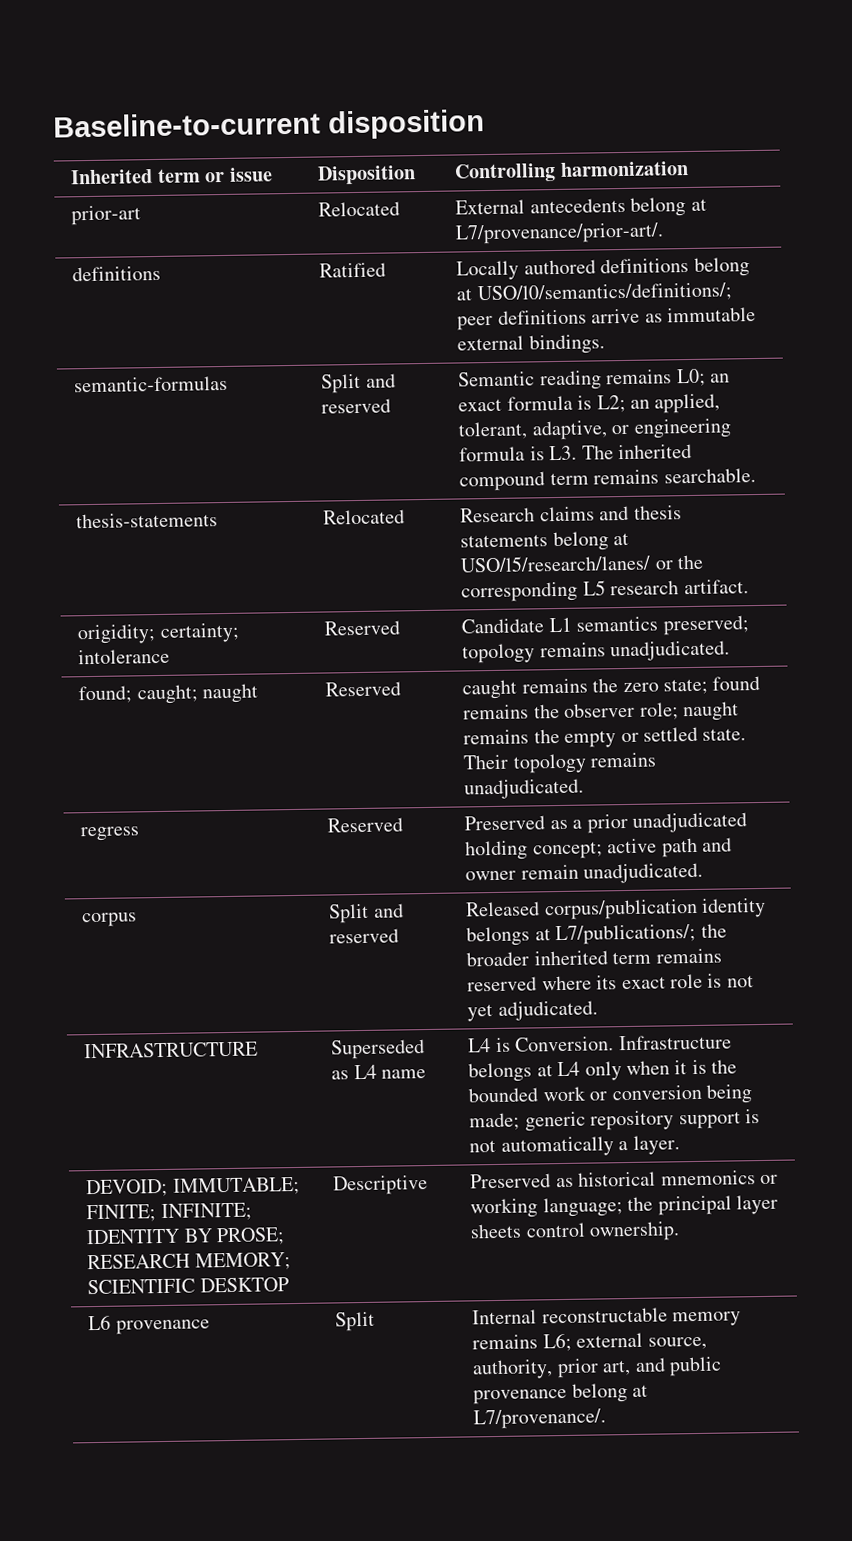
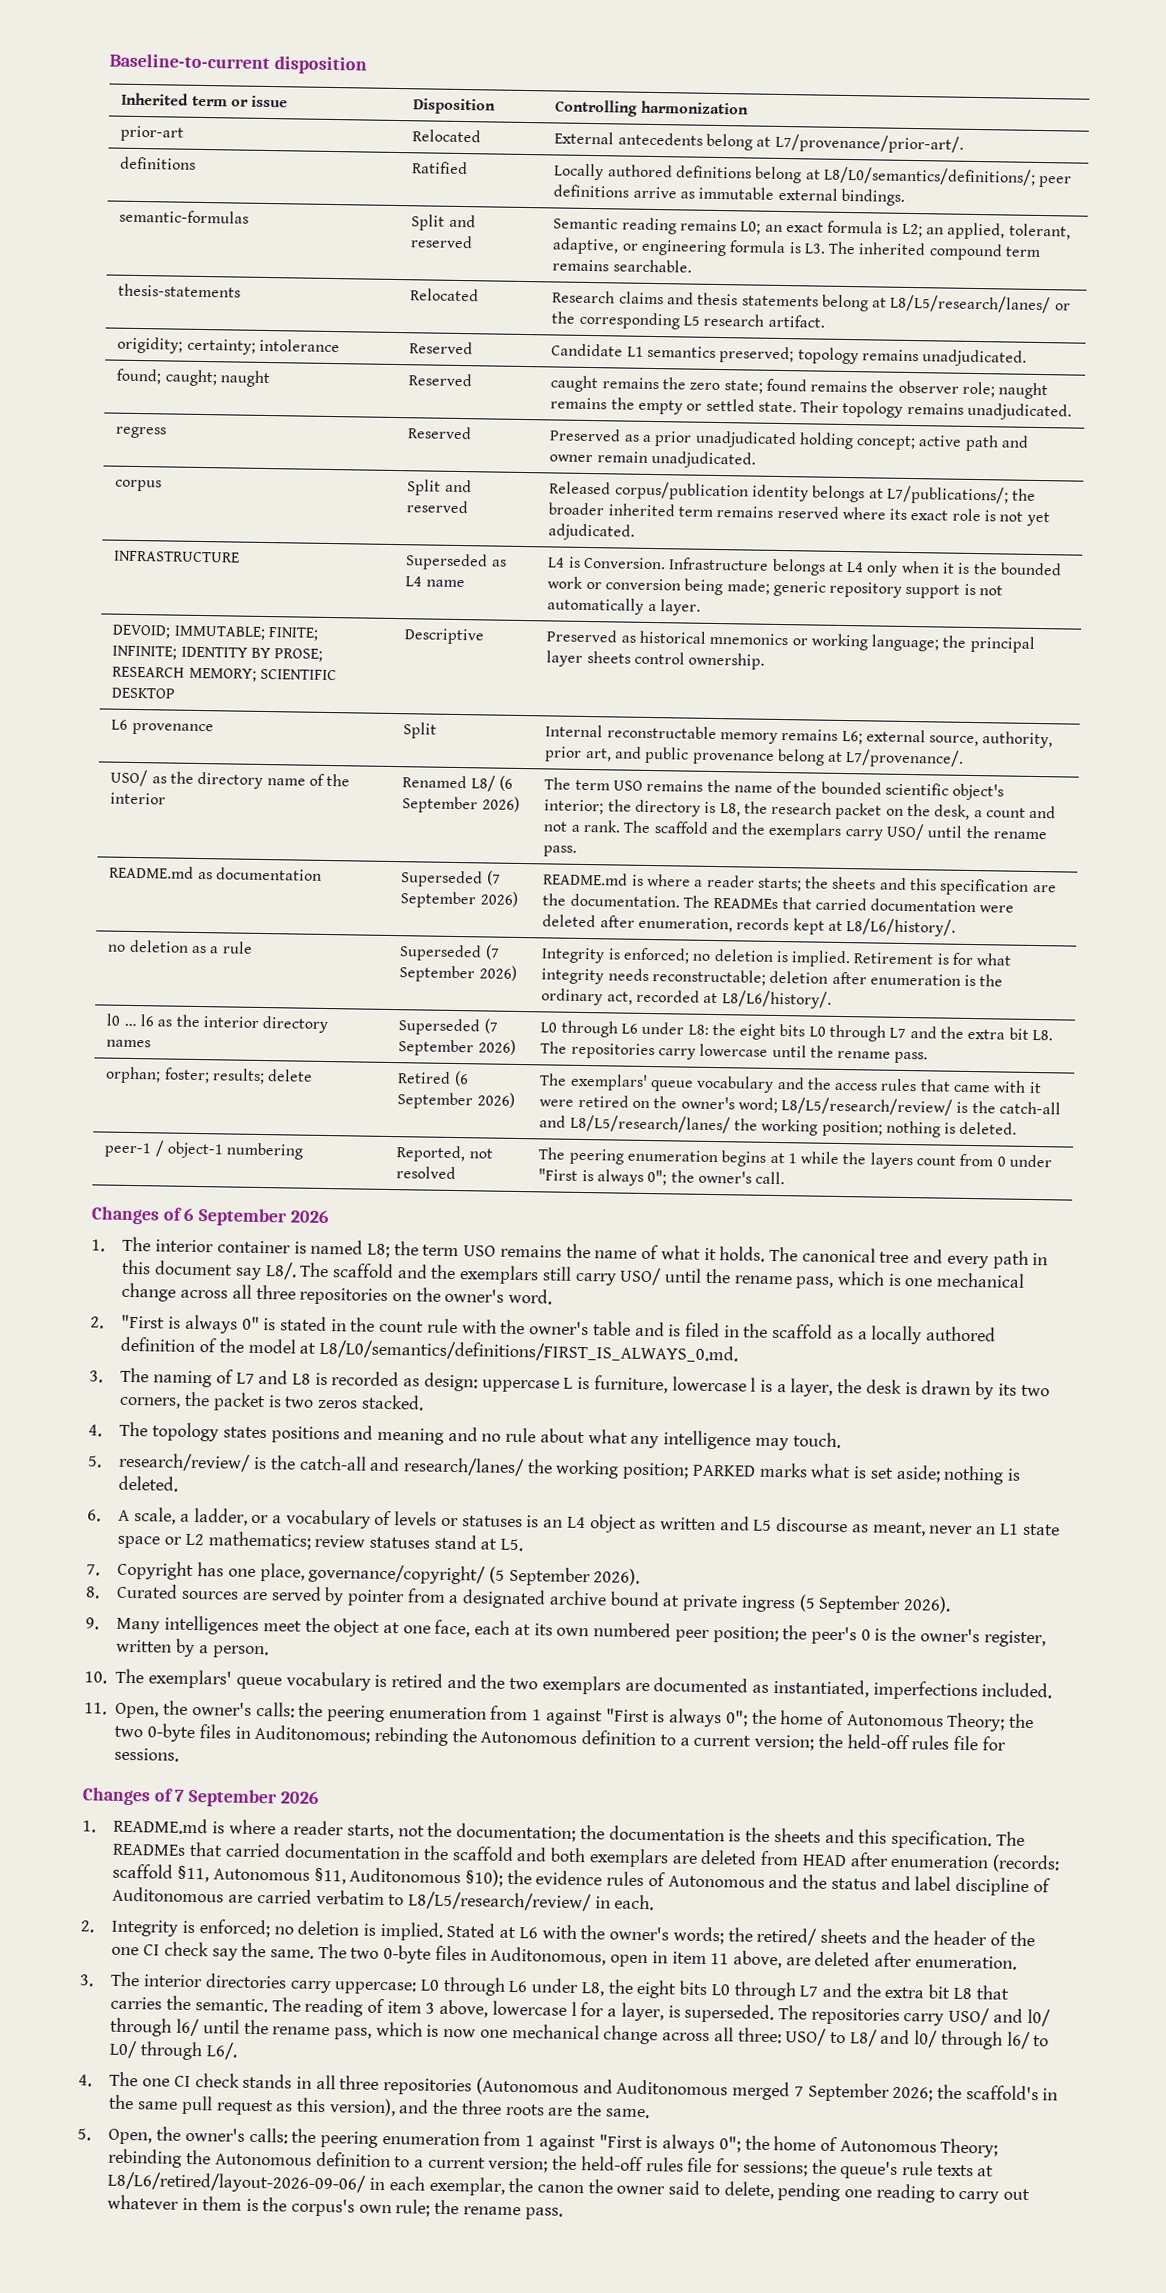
[476,282,732,304] USO/l0/semantics/definitions/; -> [823,166,1036,186] L8/L0/semantics/definitions/;
[460,554,652,573] USO/l5/research/lanes/ -> [890,294,1052,314] L8/L5/research/lanes/
(607, 1419) none -> [110,769,351,789] [110,792,167,805] [402,775,513,792] [402,796,520,814] [544,777,1005,801] [544,799,1057,820] [543,819,1048,841] [543,845,578,857] [109,865,322,881] [401,870,501,888] [400,891,518,909] [543,872,1057,896] [542,893,1015,913] [542,914,957,937] [107,939,253,954] [399,944,500,962] [399,965,517,983] [541,947,1013,968] [541,968,1004,987] [541,988,832,1009] [106,1013,329,1034] [106,1039,152,1048] [398,1018,498,1036] [398,1039,516,1057] [540,1020,1054,1042] [540,1041,929,1064] [105,1066,314,1085] [397,1070,469,1087] [397,1092,515,1110] [539,1073,1042,1094] [539,1094,1062,1116] [539,1114,1018,1138] [104,1140,305,1160] [396,1145,493,1163] [396,1166,457,1180] [538,1147,1053,1170] [538,1168,786,1186] [91,1206,329,1227] [91,1236,1049,1269] [121,1259,1026,1289] [121,1282,553,1305] [90,1314,997,1345] [120,1336,738,1364] [89,1367,1050,1400] [119,1391,424,1412] [88,1421,841,1451] [87,1452,1021,1485] [118,1475,179,1492] [87,1507,1060,1537] [117,1531,524,1552] [86,1560,641,1587] [85,1583,951,1614] [85,1615,1046,1648] [116,1638,269,1659] [84,1668,1053,1701] [84,1700,1035,1732] [114,1723,1006,1751] [114,1747,180,1762] [82,1787,319,1808] [82,1817,1025,1850] [112,1841,1060,1873] [112,1863,1051,1897] [112,1886,655,1912] [80,1919,1035,1947] [111,1941,1017,1970] [79,1971,1010,2001] [110,1995,1051,2027] [110,2017,1050,2050] [109,2040,238,2061] [78,2071,1059,2102] [108,2094,650,2119] [77,2126,999,2158] [108,2148,995,2180] [107,2171,1030,2204] [107,2194,563,2220] // USO/ as the directory name of the interior | Renamed L8/ (6 September 2026) | The term USO remains the name of the bounded scientific object's interior; the directory is L8, the research packet on the desk, a count and not a rank. The scaffold and the exemplars carry USO/ until the rename pass. // README.md as documentation | Superseded (7 September 2026) | README.md is where a reader starts; the sheets and this specification are the documentation. The READMEs that carried documentation were deleted after enumeration, records kept at L8/L6/history/. // no deletion as a rule | Superseded (7 September 2026) | Integrity is enforced; no deletion is implied. Retirement is for what integrity needs reconstructable; deletion after enumeration is the ordinary act, recorded at L8/L6/history/. // l0 … l6 as the interior directory names | Superseded (7 September 2026) | L0 through L6 under L8: the eight bits L0 through L7 and the extra bit L8. The repositories carry lowercase until the rename pass. // orphan; foster; results; delete | Retired (6 September 2026) | The exemplars' queue vocabulary and the access rules that came with it were retired on the owner's word; L8/L5/research/review/ is the catch-all and L8/L5/research/lanes/ the working position; nothing is deleted. // peer-1 / object-1 numbering | Reported, not resolved | The peering enumeration begins at 1 while the layers count from 0 under "First is always 0"; the owner's call. // Changes of 6 September 2026 // 1. The interior container is named L8; the term USO remains the name of what it holds. The canonical tree and every path in this document say L8/. The scaffold and the exemplars still carry USO/ until the rename pass, which is one mechanical change across all three repositories on the owner's word. // 2. "First is always 0" is stated in the count rule with the owner's table and is filed in the scaffold as a locally authored definition of the model at L8/L0/semantics/definitions/FIRST_IS_ALWAYS_0.md. // 3. The naming of L7 and L8 is recorded as design: uppercase L is furniture, lowercase l is a layer, the desk is drawn by its two corners, the packet is two zeros stacked. // 4. The topology states positions and meaning and no rule about what any intelligence may touch. // 5. research/review/ is the catch-all and research/lanes/ the working position; PARKED marks what is set aside; nothing is deleted. // 6. A scale, a ladder, or a vocabulary of levels or statuses is an L4 object as written and L5 discourse as meant, never an L1 state space or L2 mathematics; review statuses stand at L5. // 7. Copyright has one place, governance/copyright/ (5 September 2026). // 8. Curated sources are served by pointer from a designated archive bound at private ingress (5 September 2026). // 9. Many intelligences meet the object at one face, each at its own numbered peer position; the peer's 0 is the owner's register, written by a person. // 10. The exemplars' queue vocabulary is retired and the two exemplars are documented as instantiated, imperfections included. // 11. Open, the owner's calls: the peering enumeration from 1 against "First is always 0"; the home of Autonomous Theory; the two 0-byte files in Auditonomous; rebinding the Autonomous definition to a current version; the held-off rules file for sessions. // Changes of 7 September 2026 // 1. README.md is where a reader starts, not the documentation; the documentation is the sheets and this specification. The READMEs that carried documentation in the scaffold and both exemplars are deleted from HEAD after enumeration (records: scaffold §11, Autonomous §11, Auditonomous §10); the evidence rules of Autonomous and the status and label discipline of Auditonomous are carried verbatim to L8/L5/research/review/ in each. // 2. Integrity is enforced; no deletion is implied. Stated at L6 with the owner's words; the retired/ sheets and the header of the one CI check say the same. The two 0-byte files in Auditonomous, open in item 11 above, are deleted after enumeration. // 3. The interior directories carry uppercase: L0 through L6 under L8, the eight bits L0 through L7 and the extra bit L8 that carries the semantic. The reading of item 3 above, lowercase l for a layer, is superseded. The repositories carry USO/ and l0/ through l6/ until the rename pass, which is now one mechanical change across all three: USO/ to L8/ and l0/ through l6/ to L0/ through L6/. // 4. The one CI check stands in all three repositories (Autonomous and Auditonomous merged 7 September 2026; the scaffold's in the same pull request as this version), and the three roots are the same. // 5. Open, the owner's calls: the peering enumeration from 1 against "First is always 0"; the home of Autonomous Theory; rebinding the Autonomous definition to a current version; the held-off rules file for sessions; the queue's rule texts at L8/L6/retired/layout-2026-09-06/ in each exemplar, the canon the owner said to delete, pending one reading to carry out whatever in them is the corpus's own rule; the rename pass.

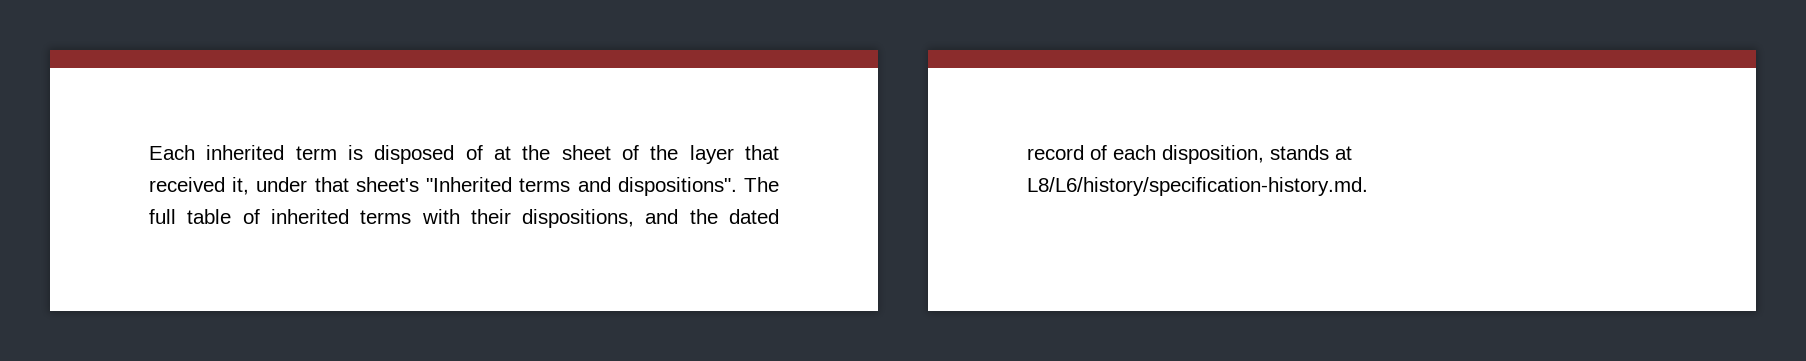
[109,53,367,75] [121,92,289,108] [413,98,497,115] [555,99,749,117] [120,125,185,142] [412,129,482,143] [554,131,964,154] [120,156,197,170] [412,161,469,175] [554,163,1073,188] [553,184,905,206] [119,209,250,224] [411,214,476,231] [410,235,474,249] [553,217,1071,240] [552,237,1042,261] [552,259,692,273] [118,283,242,298] [410,288,480,302] [552,290,1071,314] [551,311,825,330] [117,336,340,355] [409,341,474,355] [551,343,1028,367] [116,368,271,388] [408,373,473,387] [550,375,1049,400] [550,397,1073,421] [115,426,168,439] [407,426,473,440] [549,428,1030,452] [549,450,756,469] [115,479,163,492] [407,479,472,496] [406,500,470,514] [549,481,1037,505] [548,502,1050,527] [548,523,636,541] [114,550,241,563] [405,553,507,571] [405,576,465,588] [547,556,1063,577] [547,576,1004,599] [547,597,701,616] [112,624,319,641] [112,645,324,662] [112,666,337,682] [111,687,177,699] [404,628,486,645] [546,629,1035,653] [546,650,766,670] [111,719,214,736] [403,722,438,739] [545,724,1054,749] [544,746,965,768] [110,769,351,789] [110,792,167,805] [402,775,513,792] [402,796,520,814] [544,777,1005,801] [544,799,1057,820] [543,819,1048,841] [543,845,578,857] [109,865,322,881] [401,870,501,888] [400,891,518,909] [543,872,1057,896] [542,893,1015,913] [542,914,957,937] [107,939,253,954] [399,944,500,962] [399,965,517,983] [541,947,1013,968] [541,968,1004,987] [541,988,832,1009] [106,1013,329,1034] [106,1039,152,1048] [398,1018,498,1036] [398,1039,516,1057] [540,1020,1054,1042] [540,1041,929,1064] [105,1066,314,1085] [397,1070,469,1087] [397,1092,515,1110] [539,1073,1042,1094] [539,1094,1062,1116] [539,1114,1018,1138] [104,1140,305,1160] [396,1145,493,1163] [396,1166,457,1180] [538,1147,1053,1170] [538,1168,786,1186] [91,1206,329,1227] [91,1236,1049,1269] [121,1259,1026,1289] [121,1282,553,1305] [90,1314,997,1345] [120,1336,738,1364] [89,1367,1050,1400] [119,1391,424,1412] [88,1421,841,1451] [87,1452,1021,1485] [118,1475,179,1492] [87,1507,1060,1537] [117,1531,524,1552] [86,1560,641,1587] [85,1583,951,1614] [85,1615,1046,1648] [116,1638,269,1659] [84,1668,1053,1701] [84,1700,1035,1732] [114,1723,1006,1751] [114,1747,180,1762] [82,1787,319,1808] [82,1817,1025,1850] [112,1841,1060,1873] [112,1863,1051,1897] [112,1886,655,1912] [80,1919,1035,1947] [111,1941,1017,1970] [79,1971,1010,2001] [110,1995,1051,2027] [110,2017,1050,2050] [109,2040,238,2061] [78,2071,1059,2102] [108,2094,650,2119] [77,2126,999,2158] [108,2148,995,2180] [107,2171,1030,2204] [107,2194,563,2220] Baseline-to-current disposition // Inherited term or issue | Disposition | Controlling harmonization // prior-art | Relocated | External antecedents belong at L7/provenance/prior-art/. // definitions | Ratified | Locally authored definitions belong at L8/L0/semantics/definitions/; peer definitions arrive as immutable external bindings. // semantic-formulas | Split and reserved | Semantic reading remains L0; an exact formula is L2; an applied, tolerant, adaptive, or engineering formula is L3. The inherited compound term remains searchable. // thesis-statements | Relocated | Research claims and thesis statements belong at L8/L5/research/lanes/ or the corresponding L5 research artifact. // origidity; certainty; intolerance | Reserved | Candidate L1 semantics preserved; topology remains unadjudicated. // found; caught; naught | Reserved | caught remains the zero state; found remains the observer role; naught remains the empty or settled state. Their topology remains unadjudicated. // regress | Reserved | Preserved as a prior unadjudicated holding concept; active path and owner remain unadjudicated. // corpus | Split and reserved | Released corpus/publication identity belongs at L7/publications/; the broader inherited term remains reserved where its exact role is not yet adjudicated. // INFRASTRUCTURE | Superseded as L4 name | L4 is Conversion. Infrastructure belongs at L4 only when it is the bounded work or conversion being made; generic repository support is not automatically a layer. // DEVOID; IMMUTABLE; FINITE; INFINITE; IDENTITY BY PROSE; RESEARCH MEMORY; SCIENTIFIC DESKTOP | Descriptive | Preserved as historical mnemonics or working language; the principal layer sheets control ownership. // L6 provenance | Split | Internal reconstructable memory remains L6; external source, authority, prior art, and public provenance belong at L7/provenance/. // USO/ as the directory name of the interior | Renamed L8/ (6 September 2026) | The term USO remains the name of the bounded scientific object's interior; the directory is L8, the research packet on the desk, a count and not a rank. The scaffold and the exemplars carry USO/ until the rename pass. // README.md as documentation | Superseded (7 September 2026) | README.md is where a reader starts; the sheets and this specification are the documentation. The READMEs that carried documentation were deleted after enumeration, records kept at L8/L6/history/. // no deletion as a rule | Superseded (7 September 2026) | Integrity is enforced; no deletion is implied. Retirement is for what integrity needs reconstructable; deletion after enumeration is the ordinary act, recorded at L8/L6/history/. // l0 … l6 as the interior directory names | Superseded (7 September 2026) | L0 through L6 under L8: the eight bits L0 through L7 and the extra bit L8. The repositories carry lowercase until the rename pass. // orphan; foster; results; delete | Retired (6 September 2026) | The exemplars' queue vocabulary and the access rules that came with it were retired on the owner's word; L8/L5/research/review/ is the catch-all and L8/L5/research/lanes/ the working position; nothing is deleted. // peer-1 / object-1 numbering | Reported, not resolved | The peering enumeration begins at 1 while the layers count from 0 under "First is always 0"; the owner's call. // Changes of 6 September 2026 // 1. The interior container is named L8; the term USO remains the name of what it holds. The canonical tree and every path in this document say L8/. The scaffold and the exemplars still carry USO/ until the rename pass, which is one mechanical change across all three repositories on the owner's word. // 2. "First is always 0" is stated in the count rule with the owner's table and is filed in the scaffold as a locally authored definition of the model at L8/L0/semantics/definitions/FIRST_IS_ALWAYS_0.md. // 3. The naming of L7 and L8 is recorded as design: uppercase L is furniture, lowercase l is a layer, the desk is drawn by its two corners, the packet is two zeros stacked. // 4. The topology states positions and meaning and no rule about what any intelligence may touch. // 5. research/review/ is the catch-all and research/lanes/ the working position; PARKED marks what is set aside; nothing is deleted. // 6. A scale, a ladder, or a vocabulary of levels or statuses is an L4 object as written and L5 discourse as meant, never an L1 state space or L2 mathematics; review statuses stand at L5. // 7. Copyright has one place, governance/copyright/ (5 September 2026). // 8. Curated sources are served by pointer from a designated archive bound at private ingress (5 September 2026). // 9. Many intelligences meet the object at one face, each at its own numbered peer position; the peer's 0 is the owner's register, written by a person. // 10. The exemplars' queue vocabulary is retired and the two exemplars are documented as instantiated, imperfections included. // 11. Open, the owner's calls: the peering enumeration from 1 against "First is always 0"; the home of Autonomous Theory; the two 0-byte files in Auditonomous; rebinding the Autonomous definition to a current version; the held-off rules file for sessions. // Changes of 7 September 2026 // 1. README.md is where a reader starts, not the documentation; the documentation is the sheets and this specification. The READMEs that carried documentation in the scaffold and both exemplars are deleted from HEAD after enumeration (records: scaffold §11, Autonomous §11, Auditonomous §10); the evidence rules of Autonomous and the status and label discipline of Auditonomous are carried verbatim to L8/L5/research/review/ in each. // 2. Integrity is enforced; no deletion is implied. Stated at L6 with the owner's words; the retired/ sheets and the header of the one CI check say the same. The two 0-byte files in Auditonomous, open in item 11 above, are deleted after enumeration. // 3. The interior directories carry uppercase: L0 through L6 under L8, the eight bits L0 through L7 and the extra bit L8 that carries the semantic. The reading of item 3 above, lowercase l for a layer, is superseded. The repositories carry USO/ and l0/ through l6/ until the rename pass, which is now one mechanical change across all three: USO/ to L8/ and l0/ through l6/ to L0/ through L6/. // 4. The one CI check stands in all three repositories (Autonomous and Auditonomous merged 7 September 2026; the scaffold's in the same pull request as this version), and the three roots are the same. // 5. Open, the owner's calls: the peering enumeration from 1 against "First is always 0"; the home of Autonomous Theory; rebinding the Autonomous definition to a current version; the held-off rules file for sessions; the queue's rule texts at L8/L6/retired/layout-2026-09-06/ in each exemplar, the canon the owner said to delete, pending one reading to carry out whatever in them is the corpus's own rule; the rename pass. -> [149,145,779,164] [149,177,779,196] [149,209,779,228] [1027,145,1352,164] [1027,177,1368,196] Each inherited term is disposed of at the sheet of the layer that received it, under that sheet's "Inherited terms and dispositions". The full table of inherited terms with their dispositions, and the dated record of each disposition, stands at L8/L6/history/specification-history.md.

